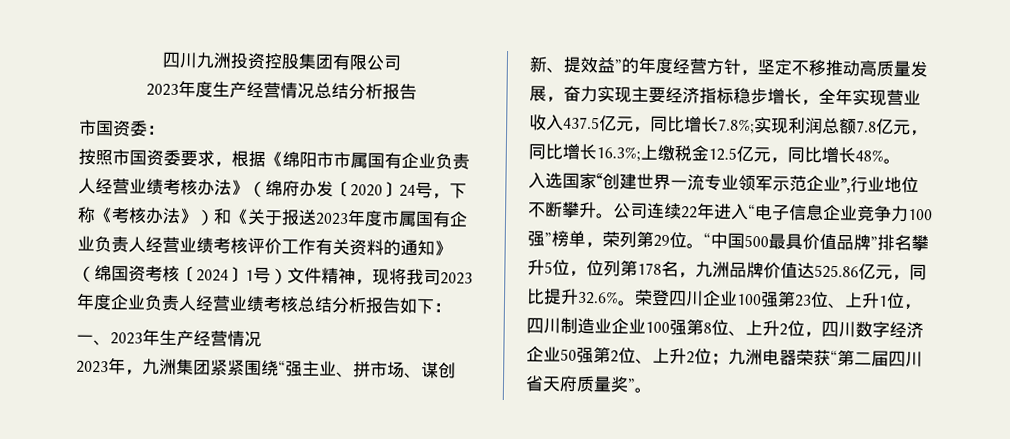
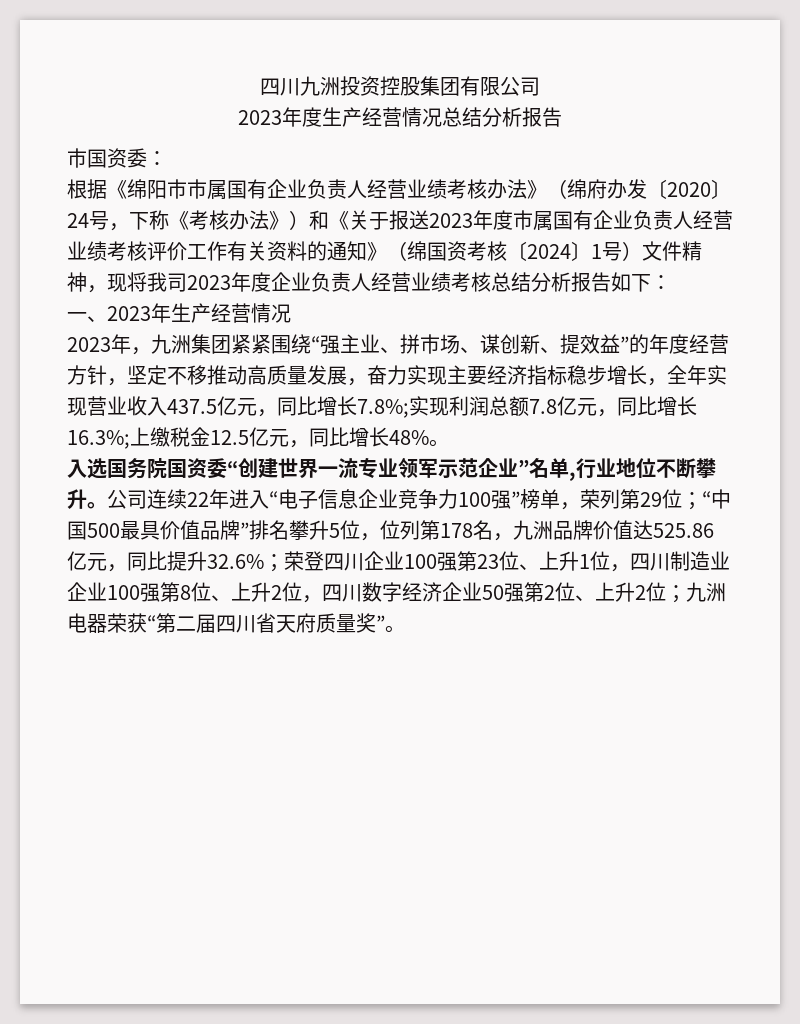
[78,148,232,168] 按照市国资委要求， -> (167, 158) none
[579,172,597,190] 家 -> [127,458,227,479] 务院国资委
[840,177,851,194] ”, -> [518,458,576,481] ”名单,
[686,243,704,249] 。 -> [682,492,702,510] ；
[617,300,636,306] 。 -> [264,554,284,572] ；

